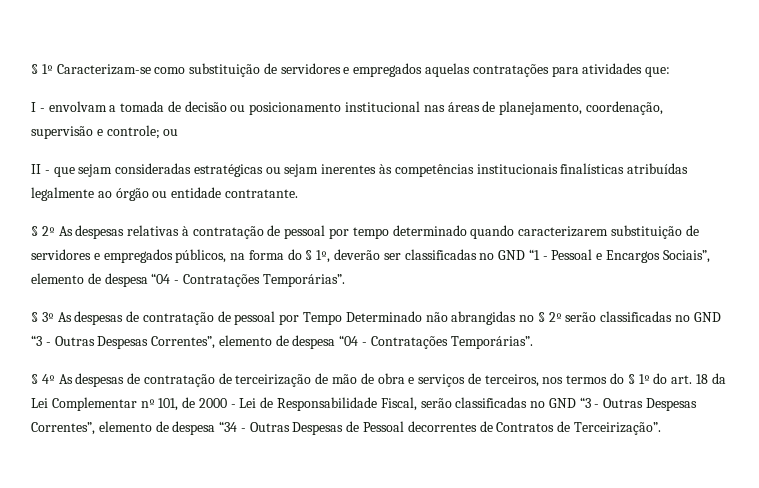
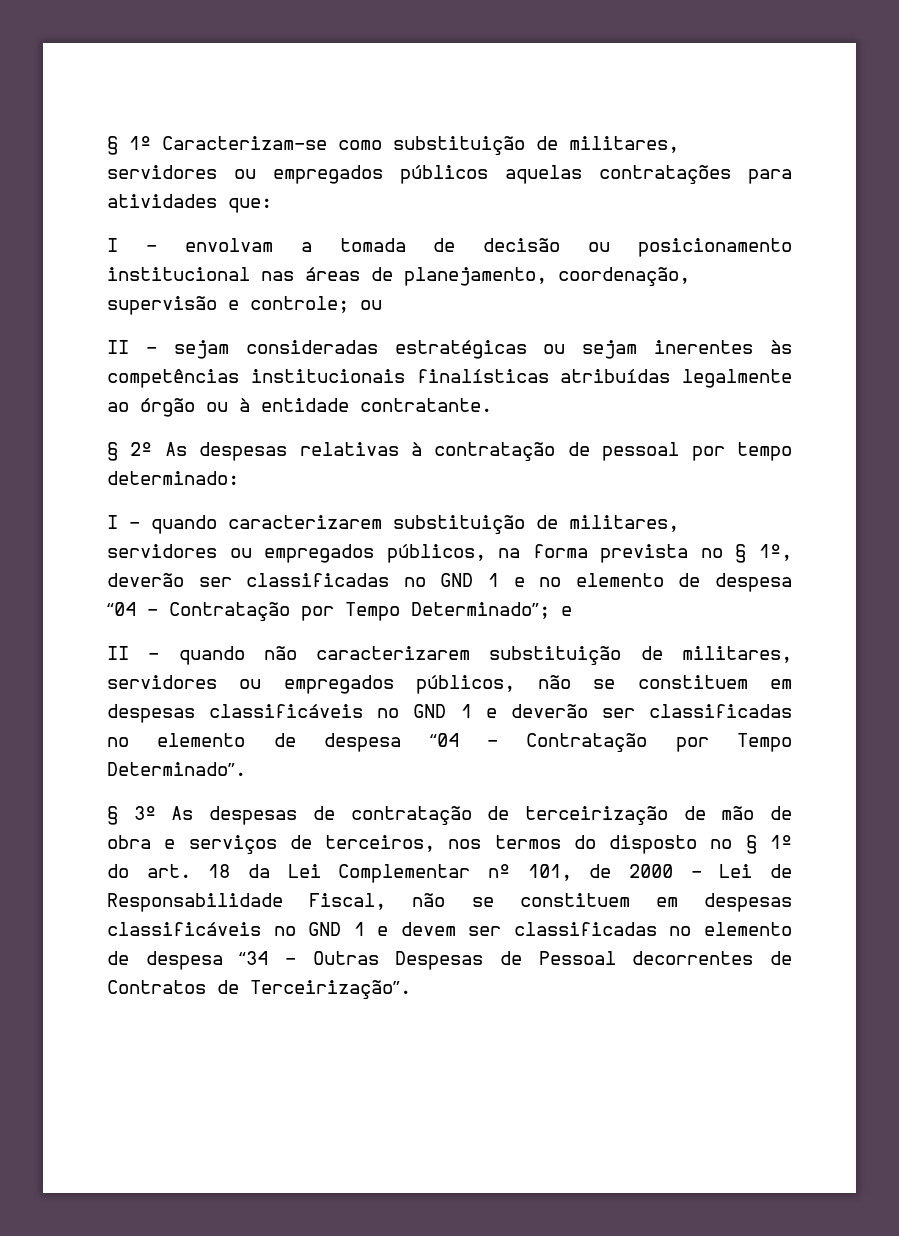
[280,63,423,77] servidores e empregados -> [569,136,679,153] [107,165,488,184] militares, servidores ou empregados públicos
[53,167,75,177] que -> (157, 350) none
(168, 194) none -> [239,398,250,412] à
[392,225,467,236] determinado -> [107,471,239,485] [107,515,140,529] determinado: // I -
[31,249,100,260] servidores e -> [569,515,679,532] [107,544,252,558] militares, servidores ou
[287,249,302,260] do -> [600,544,723,563] prevista no
[528,249,710,263] [31,273,345,287] [31,311,721,325] [31,335,533,349] [31,374,55,384] “1 - Pessoal e Encargos Sociais”, elemento de despesa “04 - Contratações Temporárias”. // § 3º As despesas de contratação de pessoal por Tempo Determinado não abrangidas no § 2º serão classificadas no GND “3 - Outras Despesas Correntes”, elemento de despesa “04 - Contratações Temporárias”. // § 4º -> [488,573,793,592] [107,602,572,621] [107,646,792,665] [107,675,793,694] [107,704,792,723] [107,733,792,752] [107,762,246,776] [107,806,156,825] 1 e no elemento de despesa “04 - Contratação por Tempo Determinado”; e // II - quando não caracterizarem substituição de militares, servidores ou empregados públicos, não se constituem em despesas classificáveis no GND 1 e deverão ser classificadas no elemento de despesa “04 - Contratação por Tempo Determinado”. // § 3º
(625, 378) none -> [609,835,733,854] disposto no
[420,397,698,411] [31,422,95,435] serão classificadas no GND “3 - Outras Despesas Correntes”, -> [412,893,792,912] [107,922,692,936] não se constituem em despesas classificáveis no GND 1 e devem ser classificadas no

